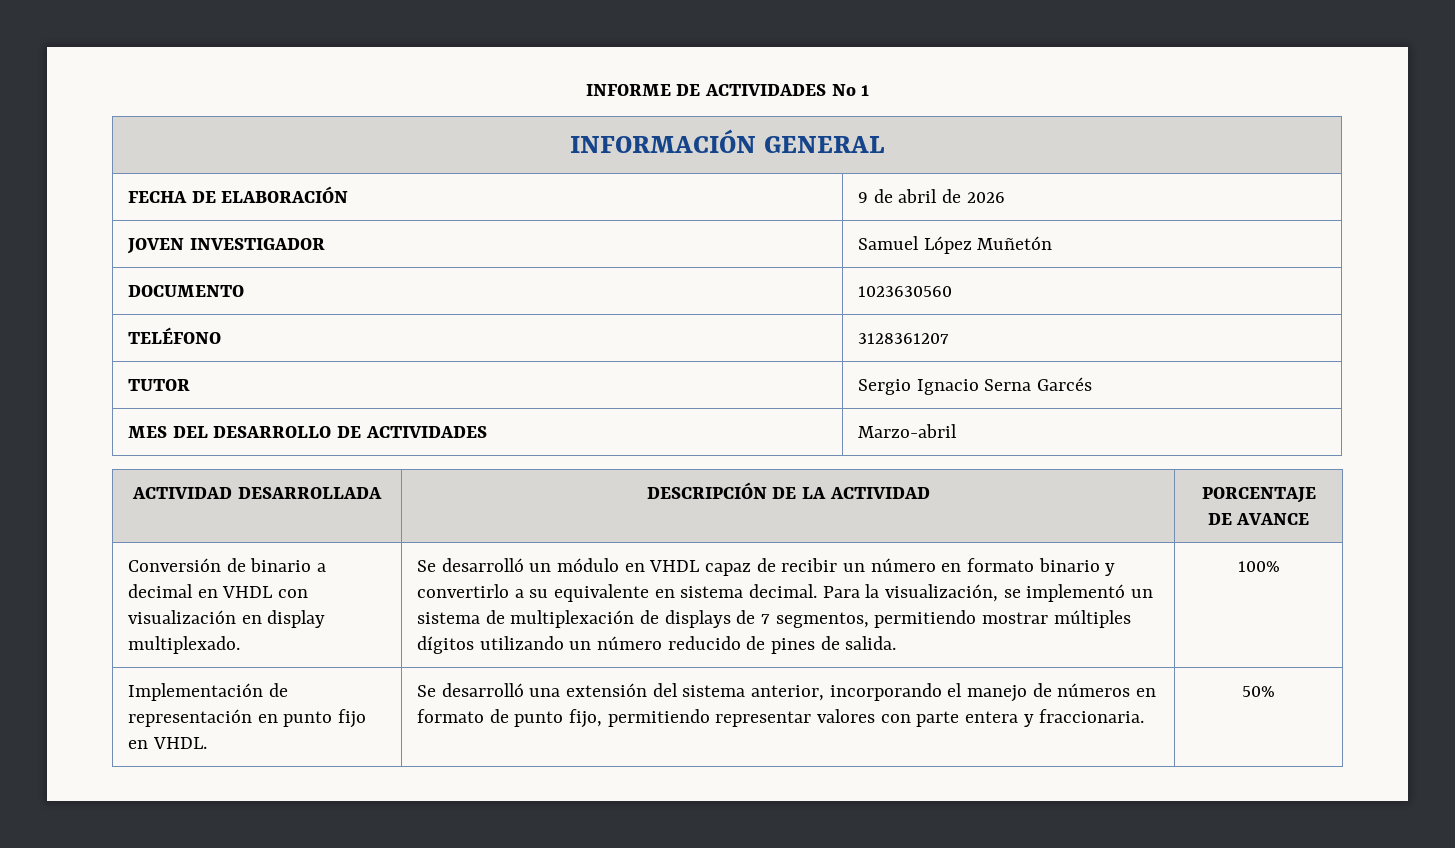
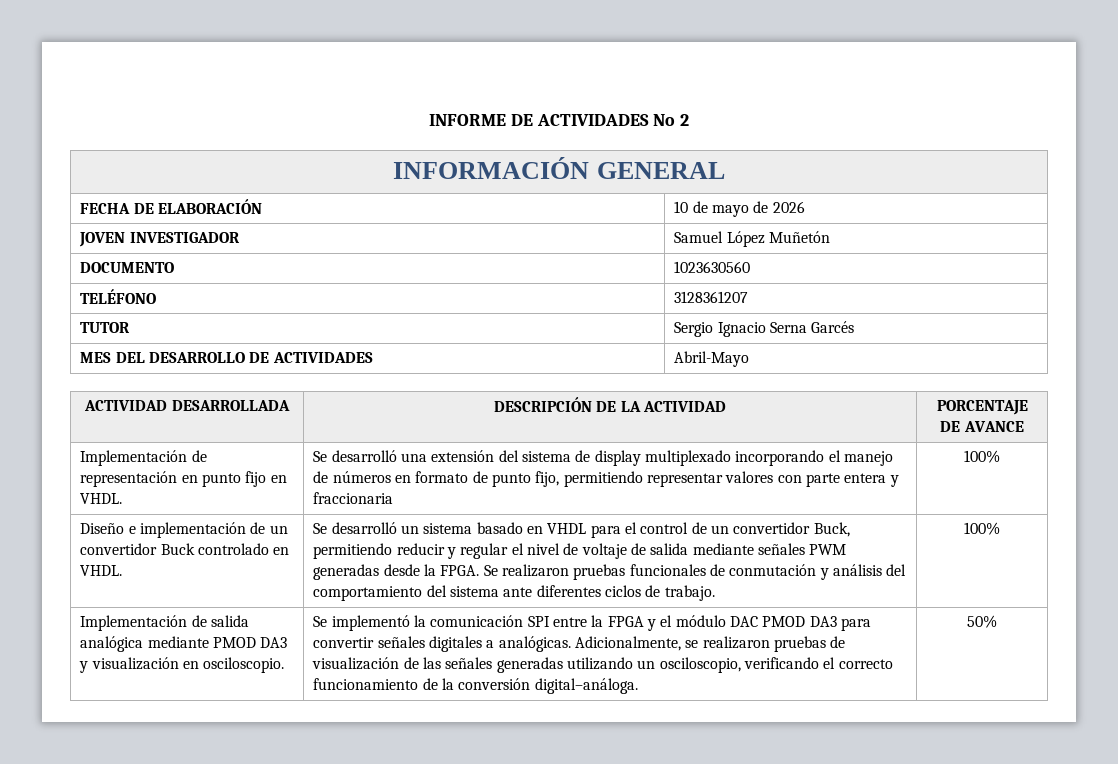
[861,85,870,96] 1 -> [679,114,689,126] 2
[857,189,938,203] 9 de abril -> [674,201,750,217] 10 de mayo
[857,424,957,438] Marzo-abril -> [674,351,750,367] Abril-Mayo
[127,558,326,572] [127,584,308,598] [127,610,326,628] [127,636,240,654] [416,558,1116,576] [416,584,1153,602] [416,610,1131,628] [416,636,897,654] [1237,561,1280,572] // Conversión de binario a decimal en VHDL con visualización en display multiplexado. | Se desarrolló un módulo en VHDL capaz de recibir un número en formato binario y convertirlo a su equivalente en sistema decimal. Para la visualización, se implementó un sistema de multiplexación de displays de 7 segmentos, permitiendo mostrar múltiples dígitos utilizando un número reducido de pines de salida. | 100% -> (1024, 426) none
[750,685,824,701] anterior, -> [575,450,732,466] de display multiplexado
[1039,709,1145,723] fraccionaria. -> [313,492,394,504] [964,450,1000,463] [80,522,288,538] [80,543,290,555] [80,565,123,576] [313,522,850,538] [313,543,847,559] [313,564,907,580] [313,585,715,601] [964,522,1000,535] [80,615,250,631] [80,636,288,652] [79,657,285,673] [313,615,871,631] [313,636,846,652] [312,657,893,673] [313,678,638,694] fraccionaria | 100% // Diseño e implementación de un convertidor Buck controlado en VHDL. | Se desarrolló un sistema basado en VHDL para el control de un convertidor Buck, permitiendo reducir y regular el nivel de voltaje de salida mediante señales PWM generadas desde la FPGA. Se realizaron pruebas funcionales de conmutación y análisis del comportamiento del sistema ante diferentes ciclos de trabajo. | 100% // Implementación de salida analógica mediante PMOD DA3 y visualización en osciloscopio. | Se implementó la comunicación SPI entre la FPGA y el módulo DAC PMOD DA3 para convertir señales digitales a analógicas. Adicionalmente, se realizaron pruebas de visualización de las señales generadas utilizando un osciloscopio, verificando el correcto funcionamiento de la conversión digital–análoga.

